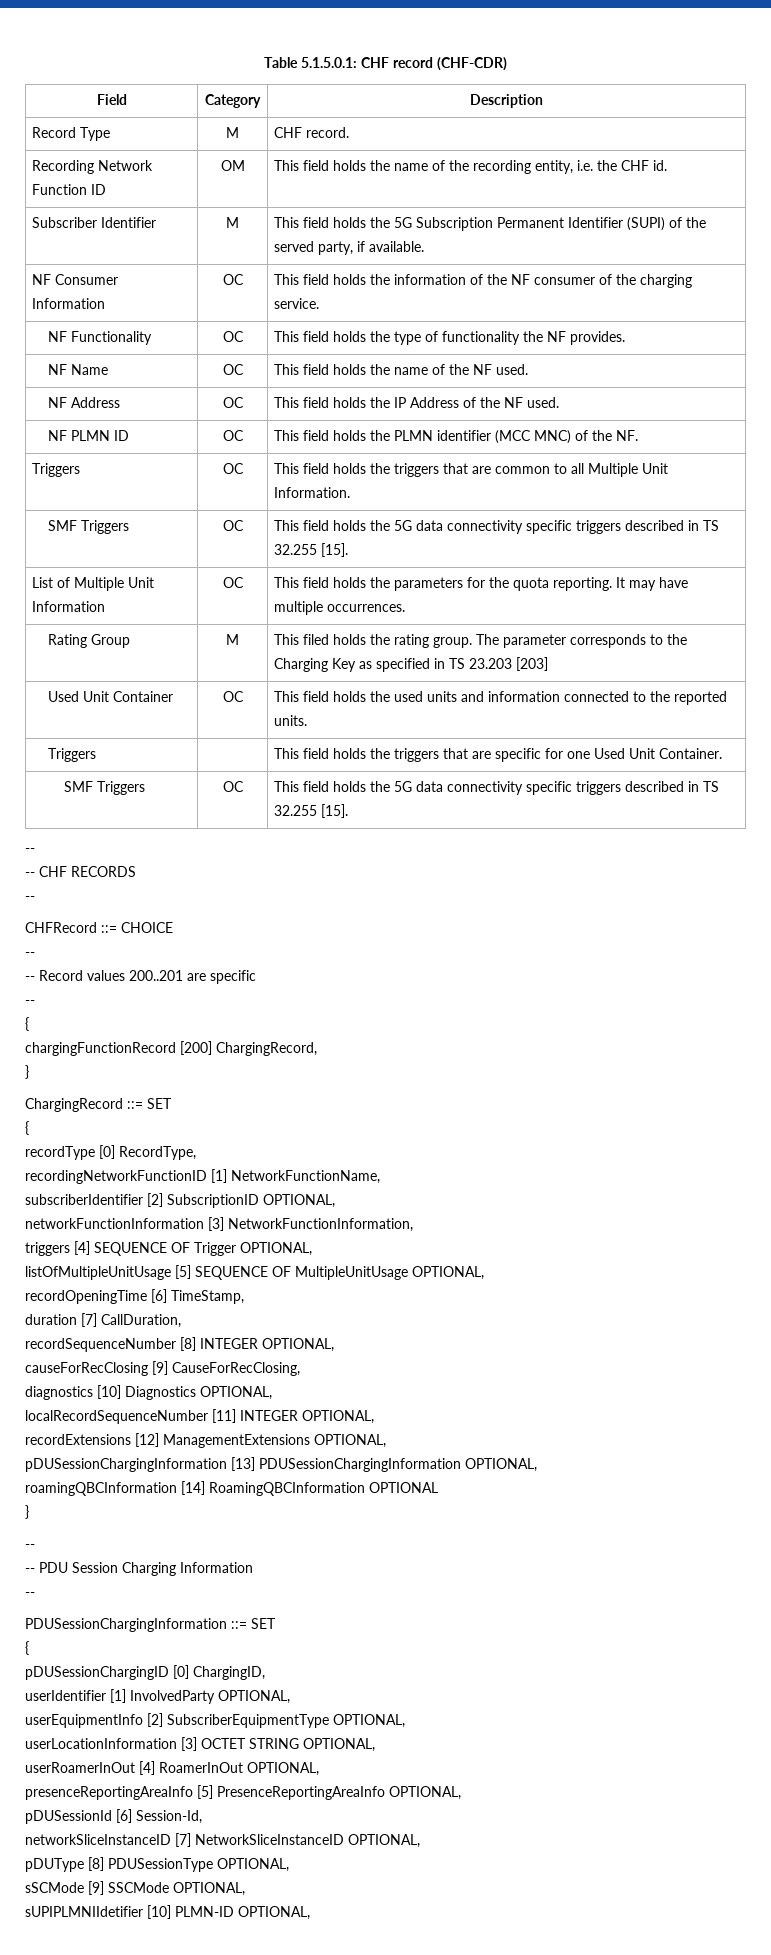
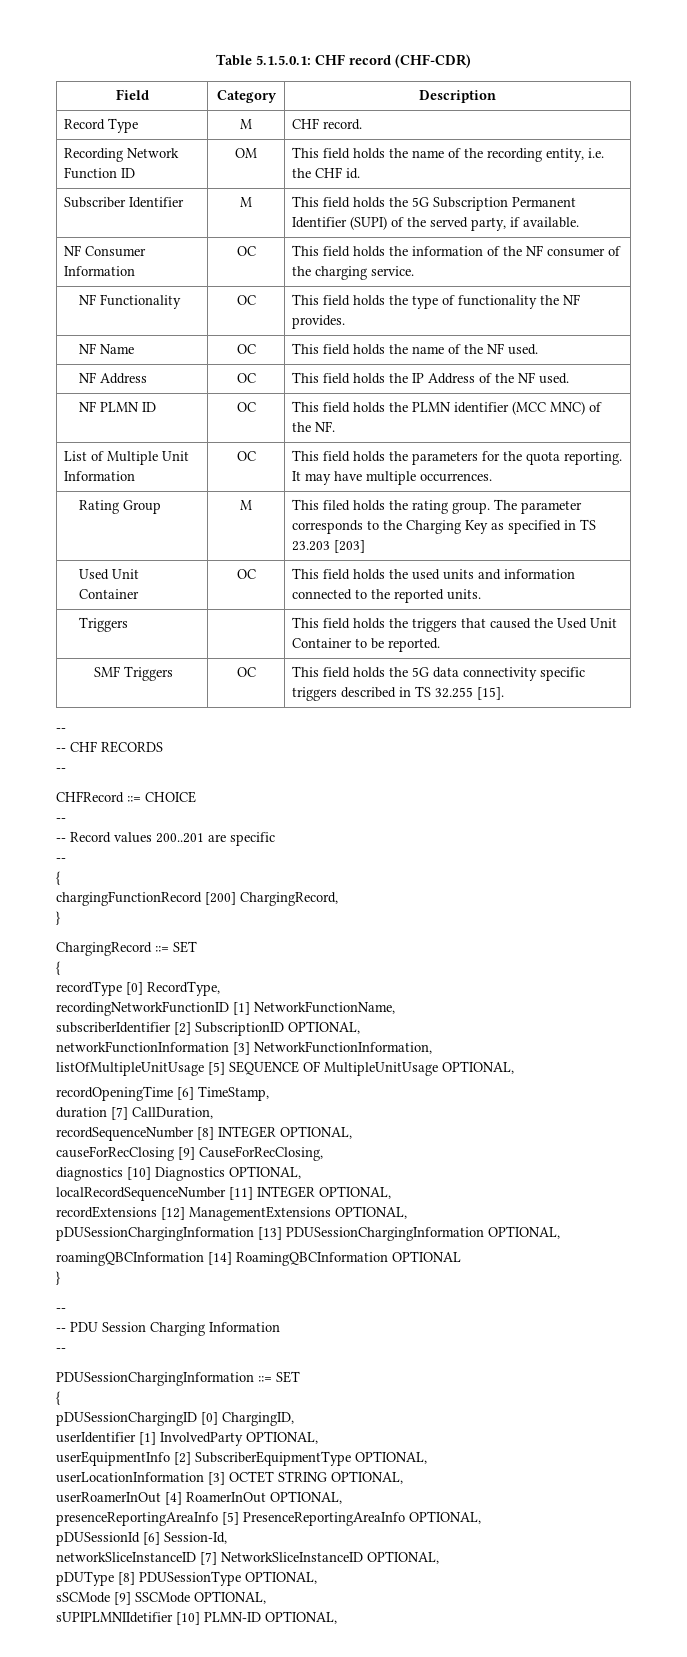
[31,463,80,477] [222,463,244,474] [273,463,668,477] [273,487,350,498] [47,520,129,534] [222,520,244,531] [273,520,719,534] [273,543,348,557] // Triggers | OC | This field holds the triggers that are common to all Multiple Unit Information. // SMF Triggers | OC | This field holds the 5G data connectivity specific triggers described in TS 32.255 [15]. -> (336, 426) none
[471,748,722,762] are specific for one Used Unit Container. -> [490,618,618,629] [292,638,441,652] caused the Used Unit Container to be reported.
[25,1241,312,1256] // triggers [4] SEQUENCE OF Trigger OPTIONAL, -> (432, 1047) none

